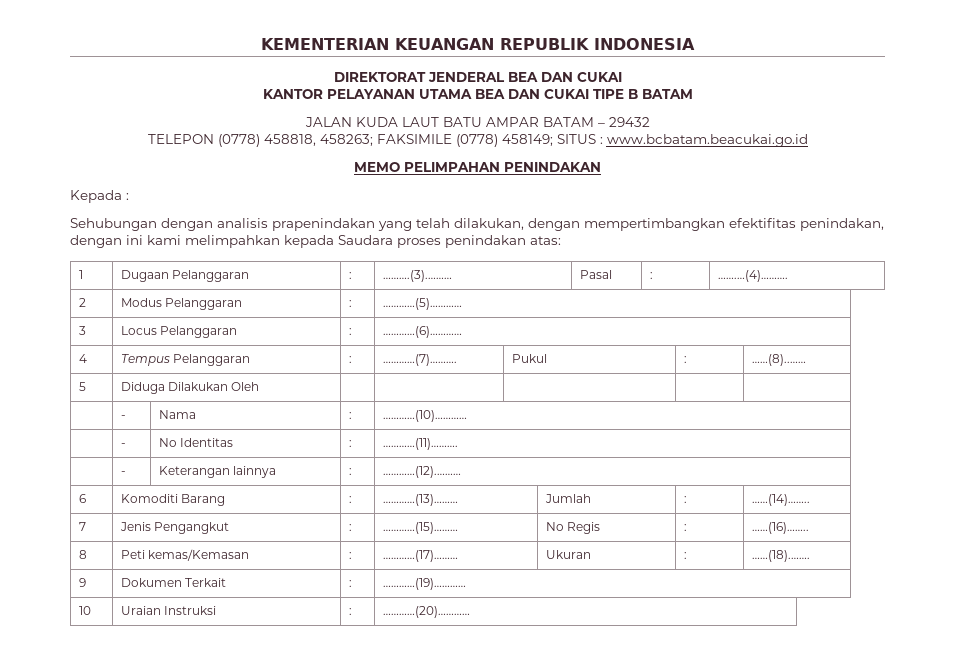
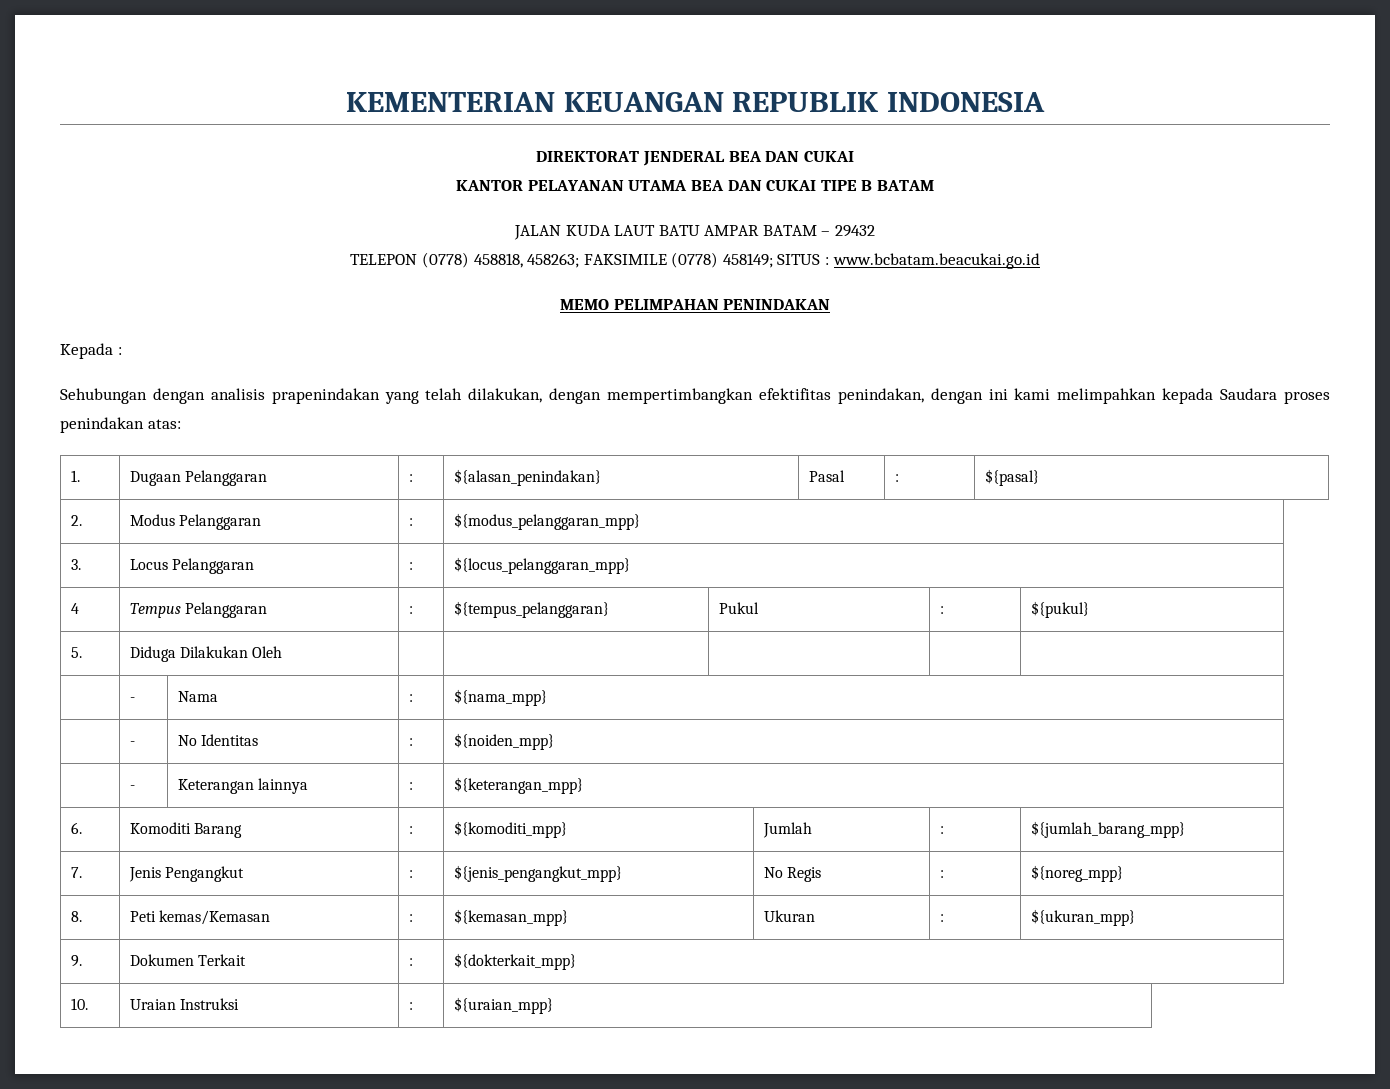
[78,270,83,279] 1 -> [70,470,80,482] 1.
[382,270,452,282] ……….(3).……… -> [453,469,601,486] ${alasan_penindakan}
[717,270,788,282] [78,298,86,307] …….…(4)………. // 2 -> [984,469,1039,486] [70,515,82,526] ${pasal} // 2.
[382,298,462,310] [78,326,86,335] …………(5)………… // 3 -> [453,513,640,530] [70,559,81,570] ${modus_pelanggaran_mpp} // 3.
[382,326,462,338] …………(6)………… -> [453,557,630,574] ${locus_pelanggaran_mpp}
[382,354,457,366] …………(7)………. -> [453,601,609,618] ${tempus_pelanggaran}
[751,354,806,366] [78,382,86,391] ……(8)..…… // 5 -> [1030,601,1089,618] [70,647,82,658] ${pukul} // 5.
[382,410,467,422] …………(10)………… -> [453,689,547,706] ${nama_mpp}
[382,438,458,450] …………(11)………. -> [453,733,554,750] ${noiden_mpp}
[382,466,461,478] [78,494,86,503] …………(12).……… // 6 -> [453,777,583,794] [70,822,82,834] ${keterangan_mpp} // 6.
[382,494,458,506] …………(13)……… -> [453,821,567,838] ${komoditi_mpp}
[751,494,810,506] [78,522,86,531] ……(14)…….. // 7 -> [1030,821,1185,838] [70,867,82,878] ${jumlah_barang_mpp} // 7.
[382,522,458,534] …………(15)……… -> [453,865,622,882] ${jenis_pengangkut_mpp}
[751,522,809,534] [78,550,87,559] ……(16)…….. // 8 -> [1030,865,1123,882] [70,911,82,922] ${noreg_mpp} // 8.
[382,550,458,562] …………(17)……… -> [453,909,568,926] ${kemasan_mpp}
[751,550,810,562] [78,578,86,587] ……(18).……. // 9 -> [1030,909,1135,926] [70,955,82,967] ${ukuran_mpp} // 9.
[382,578,466,590] [78,606,91,615] …………(19)………… // 10 -> [453,953,576,970] [70,998,88,1010] ${dokterkait_mpp} // 10.
[382,606,470,618] …………(20)………… -> [453,997,553,1014] ${uraian_mpp}

